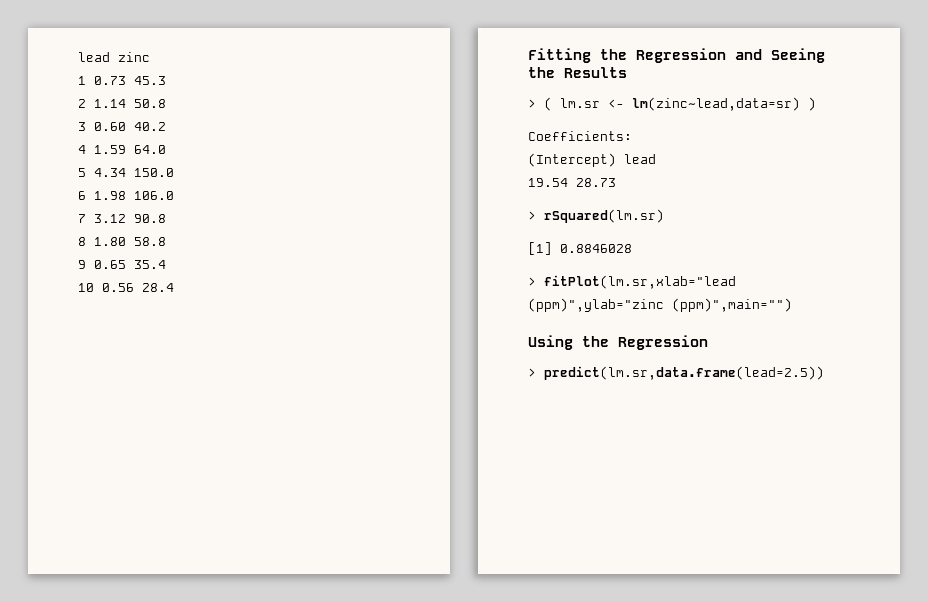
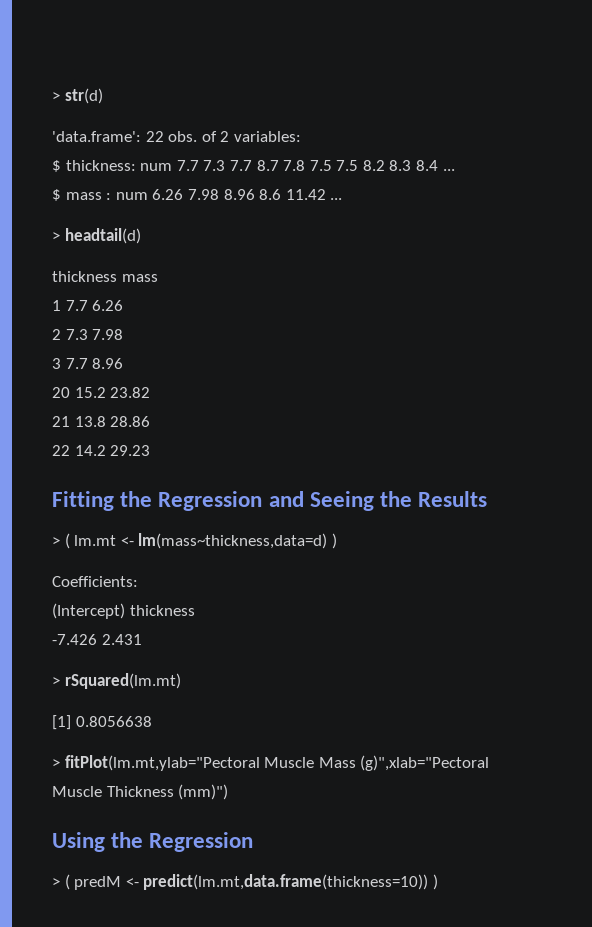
[78,52,150,62] lead zinc -> [52,88,103,104] [52,131,301,142] [52,160,455,172] [52,189,343,201] [52,228,141,244] [52,271,158,282] > str(d) // 'data.frame': 22 obs. of 2 variables: // $ thickness: num 7.7 7.3 7.7 8.7 7.8 7.5 7.5 8.2 8.3 8.4 ... // $ mass : num 6.26 7.98 8.96 8.6 11.42 ... // > headtail(d) // thickness mass
[94,76,166,85] [78,99,166,108] 0.73 45.3 // 2 1.14 50.8 -> [65,300,124,311] [52,329,124,340] 7.7 6.26 // 2 7.3 7.98
[94,122,166,131] [78,145,166,154] [78,168,174,177] [78,191,174,200] [78,214,166,223] [78,237,166,246] [78,260,166,269] [78,283,174,292] 0.60 40.2 // 4 1.59 64.0 // 5 4.34 150.0 // 6 1.98 106.0 // 7 3.12 90.8 // 8 1.80 58.8 // 9 0.65 35.4 // 10 0.56 28.4 -> [65,358,124,369] [52,387,151,398] [52,416,151,427] [52,445,151,456] 7.7 8.96 // 20 15.2 23.82 // 21 13.8 28.86 // 22 14.2 29.23
[560,97,800,111] lm.sr <- lm(zinc~lead,data=sr) -> [74,533,328,549] lm.mt <- lm(mass~thickness,data=d)
[624,154,656,164] [528,178,616,187] [528,209,664,223] lead // 19.54 28.73 // > rSquared(lm.sr) -> [129,605,195,616] [52,634,142,645] [52,673,181,689] thickness // -7.426 2.431 // > rSquared(lm.mt)
[560,244,632,253] [528,275,736,289] [528,298,792,312] 0.8846028 // > fitPlot(lm.sr,xlab="lead (ppm)",ylab="zinc (ppm)",main="") -> [75,716,152,727] [52,755,490,771] [52,784,229,800] 0.8056638 // > fitPlot(lm.mt,ylab="Pectoral Muscle Mass (g)",xlab="Pectoral Muscle Thickness (mm)")
[544,366,824,380] predict(lm.sr,data.frame(lead=2.5)) -> [64,874,438,890] ( predM <- predict(lm.mt,data.frame(thickness=10)) )

